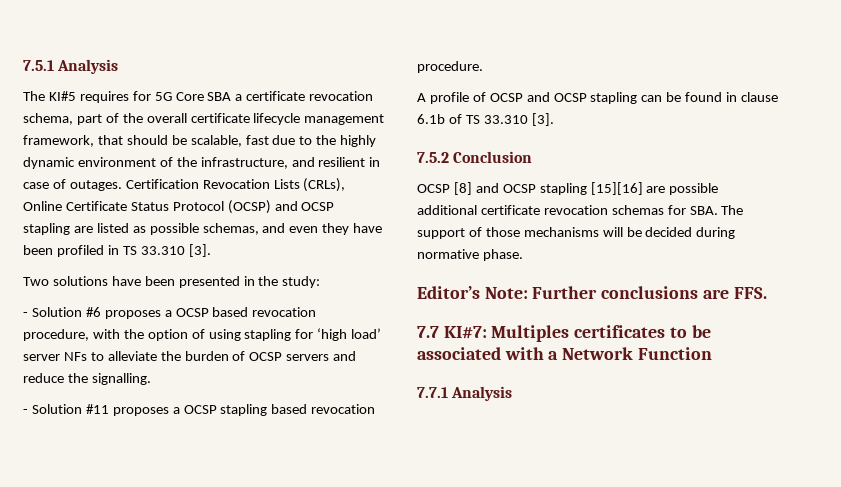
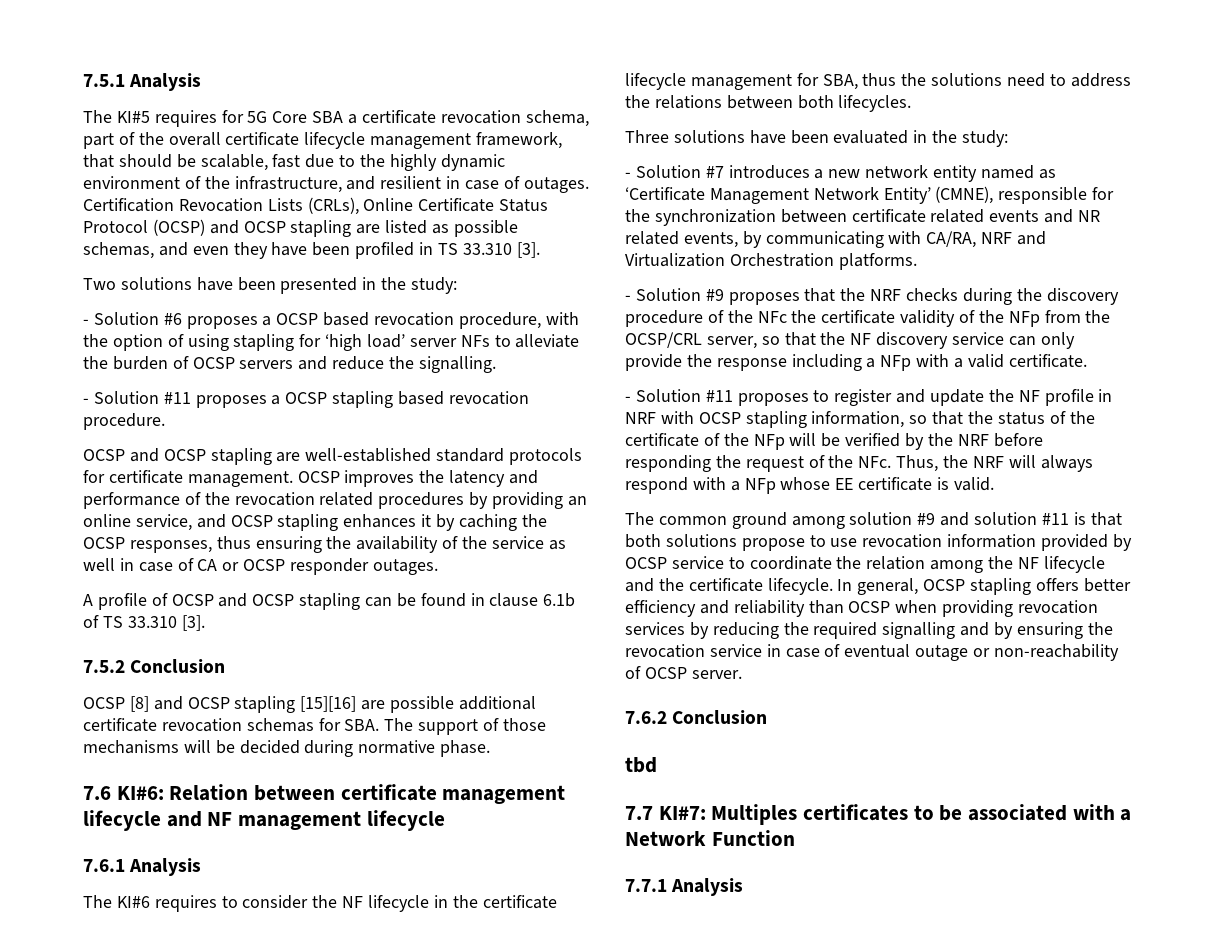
(483, 67) none -> [83,448,583,465] [83,470,539,487] [83,492,587,509] [83,514,547,531] [83,536,566,553] [83,558,438,575] // OCSP and OCSP stapling are well-established standard protocols for certificate management. OCSP improves the latency and performance of the revocation related procedures by providing an online service, and OCSP stapling enhances it by caching the OCSP responses, thus ensuring the availability of the service as well in case of CA or OCSP responder outages.
[417,286,767,299] Editor’s Note: Further conclusions are FFS. -> [83,784,566,804] [83,810,445,831] [83,858,202,876] [83,895,557,912] [625,73,1131,90] [625,95,912,112] [625,130,1009,147] [625,165,1056,182] [625,186,1115,204] [625,209,1101,226] [625,231,1047,248] [625,253,917,270] [625,288,1119,305] [625,310,1111,327] [625,332,1075,349] [625,354,1087,371] [625,389,1113,406] [625,411,1095,428] [625,433,1043,450] [625,455,1093,472] [625,477,994,494] [625,512,1122,529] [625,534,1132,551] [625,556,1105,573] [625,578,1131,595] [625,600,1099,617] [625,622,1113,639] [625,644,1119,661] [625,666,742,679] [625,710,768,724] [625,757,657,773] 7.6 KI#6: Relation between certificate management lifecycle and NF management lifecycle // 7.6.1 Analysis // The KI#6 requires to consider the NF lifecycle in the certificate lifecycle management for SBA, thus the solutions need to address the relations between both lifecycles. // Three solutions have been evaluated in the study: // - Solution #7 introduces a new network entity named as ‘Certificate Management Network Entity’ (CMNE), responsible for the synchronization between certificate related events and NR related events, by communicating with CA/RA, NRF and Virtualization Orchestration platforms. // - Solution #9 proposes that the NRF checks during the discovery procedure of the NFc the certificate validity of the NFp from the OCSP/CRL server, so that the NF discovery service can only provide the response including a NFp with a valid certificate. // - Solution #11 proposes to register and update the NF profile in NRF with OCSP stapling information, so that the status of the certificate of the NFp will be verified by the NRF before responding the request of the NFc. Thus, the NRF will always respond with a NFp whose EE certificate is valid. // The common ground among solution #9 and solution #11 is that both solutions propose to use revocation information provided by OCSP service to coordinate the relation among the NF lifecycle and the certificate lifecycle. In general, OCSP stapling offers better efficiency and reliability than OCSP when providing revocation services by reducing the required signalling and by ensuring the revocation service in case of eventual outage or non-reachability of OCSP server. // 7.6.2 Conclusion // tbd

